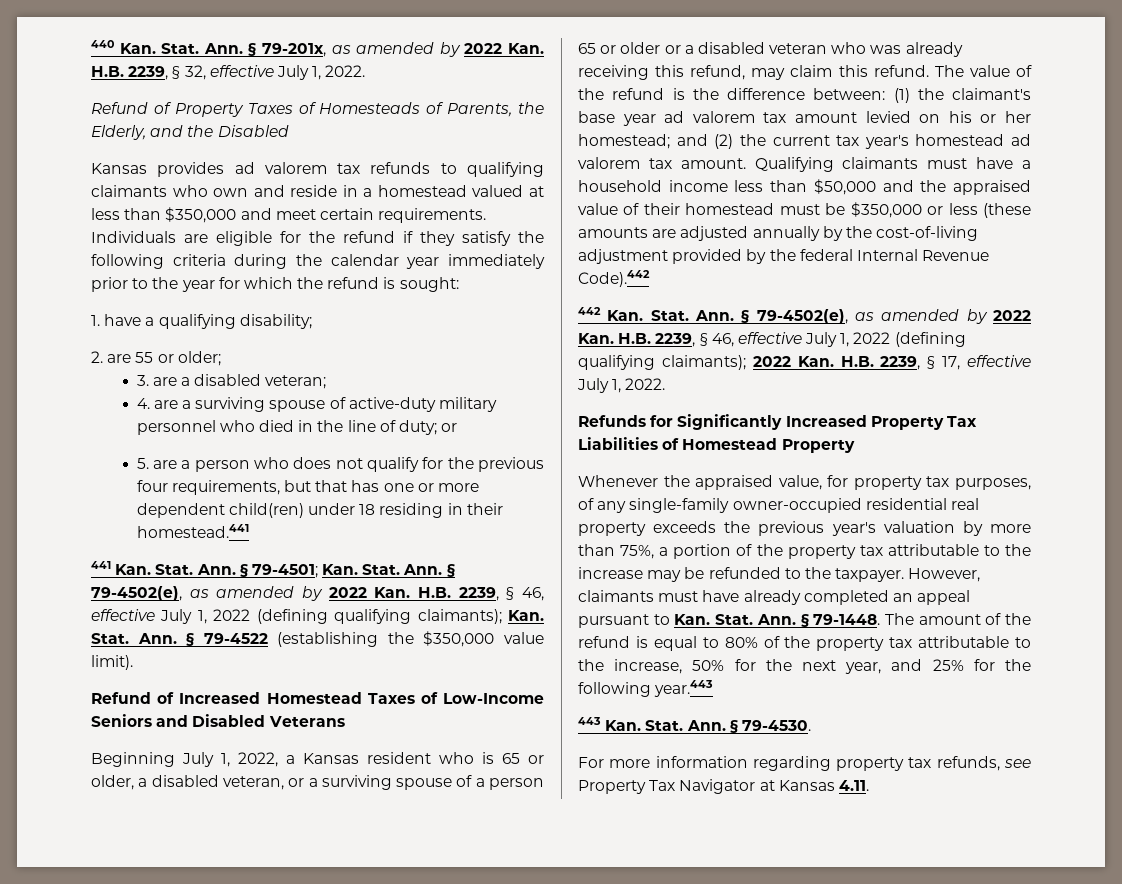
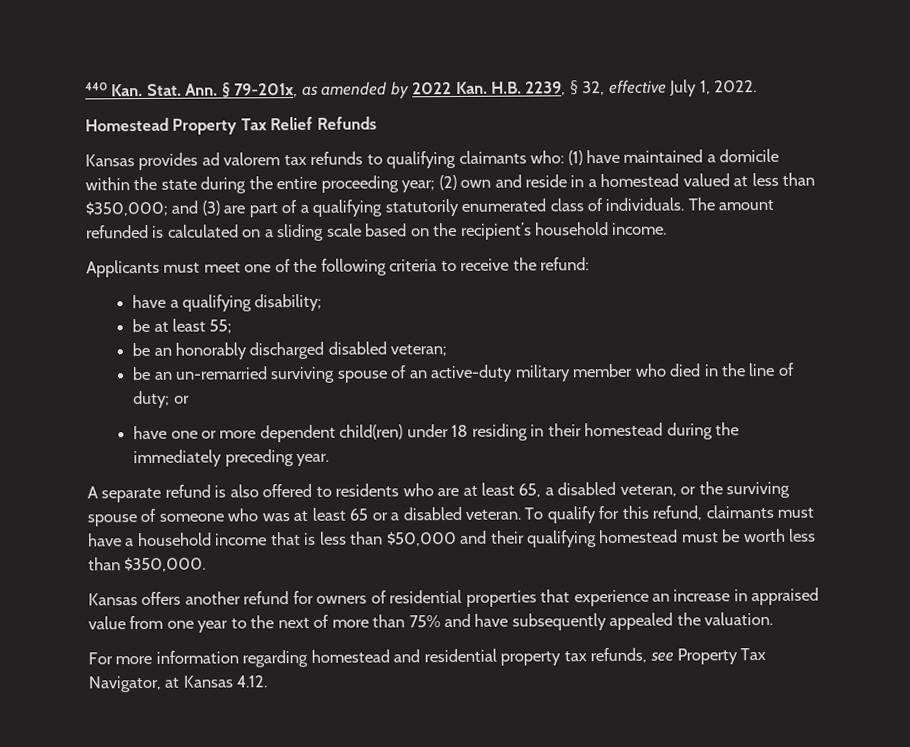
[91,102,544,117] [91,125,289,140] Refund of Property Taxes of Homesteads of Parents, the Elderly, and the Disabled -> [85,116,377,135] Homestead Property Tax Relief Refunds
[172,185,208,197] who -> [530,148,780,166] [85,174,457,194] who: (1) have maintained a domicile within the state during the entire proceeding year; (2)
[165,207,487,223] [91,231,544,246] [91,254,545,269] [91,277,459,292] [91,314,312,329] [91,351,221,366] [136,375,191,386] $350,000 and meet certain requirements. Individuals are eligible for the refund if they satisfy the following criteria during the calendar year immediately prior to the year for which the refund is sought: // 1. have a qualifying disability; // 2. are 55 or older; // 3. are a -> [85,197,775,218] [86,222,668,242] [86,257,590,278] [132,293,323,312] [132,318,233,334] [132,341,325,360] $350,000; and (3) are part of a qualifying statutorily enumerated class of individuals. The amount refunded is calculated on a sliding scale based on the recipient’s household income. // Applicants must meet one of the following criteria to receive the refund: // have a qualifying disability; // be at least 55; // be an honorably discharged
[136,397,346,412] 4. are a surviving spouse of -> [132,365,428,384] be an un-remarried surviving spouse of an
[136,420,216,435] personnel -> [572,363,634,378] member
[136,457,544,472] [136,480,380,495] 5. are a person who does not qualify for the previous four requirements, but that has -> [133,425,168,440] have
[136,524,249,538] [91,561,455,578] [91,586,544,601] [91,609,544,624] [91,631,544,647] [91,655,133,670] [91,692,544,704] [91,714,345,727] [91,752,544,767] [91,775,134,790] homestead.441 // 441 Kan. Stat. Ann. § 79-4501; Kan. Stat. Ann. § 79-4502(e), as amended by 2022 Kan. H.B. 2239, § 46, effective July 1, 2022 (defining qualifying claimants); Kan. Stat. Ann. § 79-4522 (establishing the $350,000 value limit). // Refund of Increased Homestead Taxes of Low-Income Seniors and Disabled Veterans // Beginning July 1, 2022, a Kansas resident who is 65 or older, -> [584,422,739,440] [133,449,329,468] [87,482,542,503] homestead during the immediately preceding year. // A separate refund is also offered to residents who are at least 65,
[308,775,545,790] [578,42,963,57] [578,65,1032,80] [578,88,1031,103] [578,111,1031,126] [578,134,1031,149] [578,157,834,172] a surviving spouse of a person 65 or older or a disabled veteran who was already receiving this refund, may claim this refund. The value of the refund is the difference between: (1) the claimant's base year ad valorem tax amount levied on his or her homestead; and (2) the current tax year's homestead ad valorem tax amount. Qualifying -> [698,481,791,499] [87,505,703,527] the surviving spouse of someone who was at least 65 or a disabled veteran. To qualify for this refund,
(728, 186) none -> [270,532,317,546] that is
[920,180,1031,195] [578,202,1031,218] [578,226,979,241] [578,249,990,264] [578,270,650,287] [578,307,1031,324] [578,332,966,347] [578,355,1031,370] [577,378,666,393] [578,414,977,430] [578,437,855,453] [578,475,1031,490] [578,498,979,513] [578,521,1031,536] [578,544,1031,559] [578,567,981,582] [578,590,971,605] [578,613,1031,628] [578,636,1031,651] [578,659,1031,674] [578,680,714,697] [578,717,811,733] the appraised value of their homestead must be $350,000 or less (these amounts are adjusted annually by the cost-of-living adjustment provided by the federal Internal Revenue Code).442 // 442 Kan. Stat. Ann. § 79-4502(e), as amended by 2022 Kan. H.B. 2239, § 46, effective July 1, 2022 (defining qualifying claimants); 2022 Kan. H.B. 2239, § 17, effective July 1, 2022. // Refunds for Significantly Increased Property Tax Liabilities of Homestead Property // Whenever the appraised value, for property tax purposes, of any single-family owner-occupied residential real property exceeds the previous year's valuation by more than 75%, a portion of the property tax attributable to the increase may be refunded to the taxpayer. However, claimants must have already completed an appeal pursuant to Kan. Stat. Ann. § 79-1448. The amount of the refund is equal to 80% of the property tax attributable to the increase, 50% for the next year, and 25% for the following year.443 // 443 Kan. Stat. Ann. § 79-4530. -> [490,528,817,548] [88,556,207,573] [88,587,820,607] [88,611,774,633] their qualifying homestead must be worth less than $350,000. // Kansas offers another refund for owners of residential properties that experience an increase in appraised value from one year to the next of more than 75% and have subsequently appealed the valuation.
(831, 763) none -> [310,648,497,663] homestead and residential
[679,779,756,794] Navigator -> [88,675,162,693] Navigator,
[838,780,869,791] 4.11. -> [236,675,269,688] 4.12.

